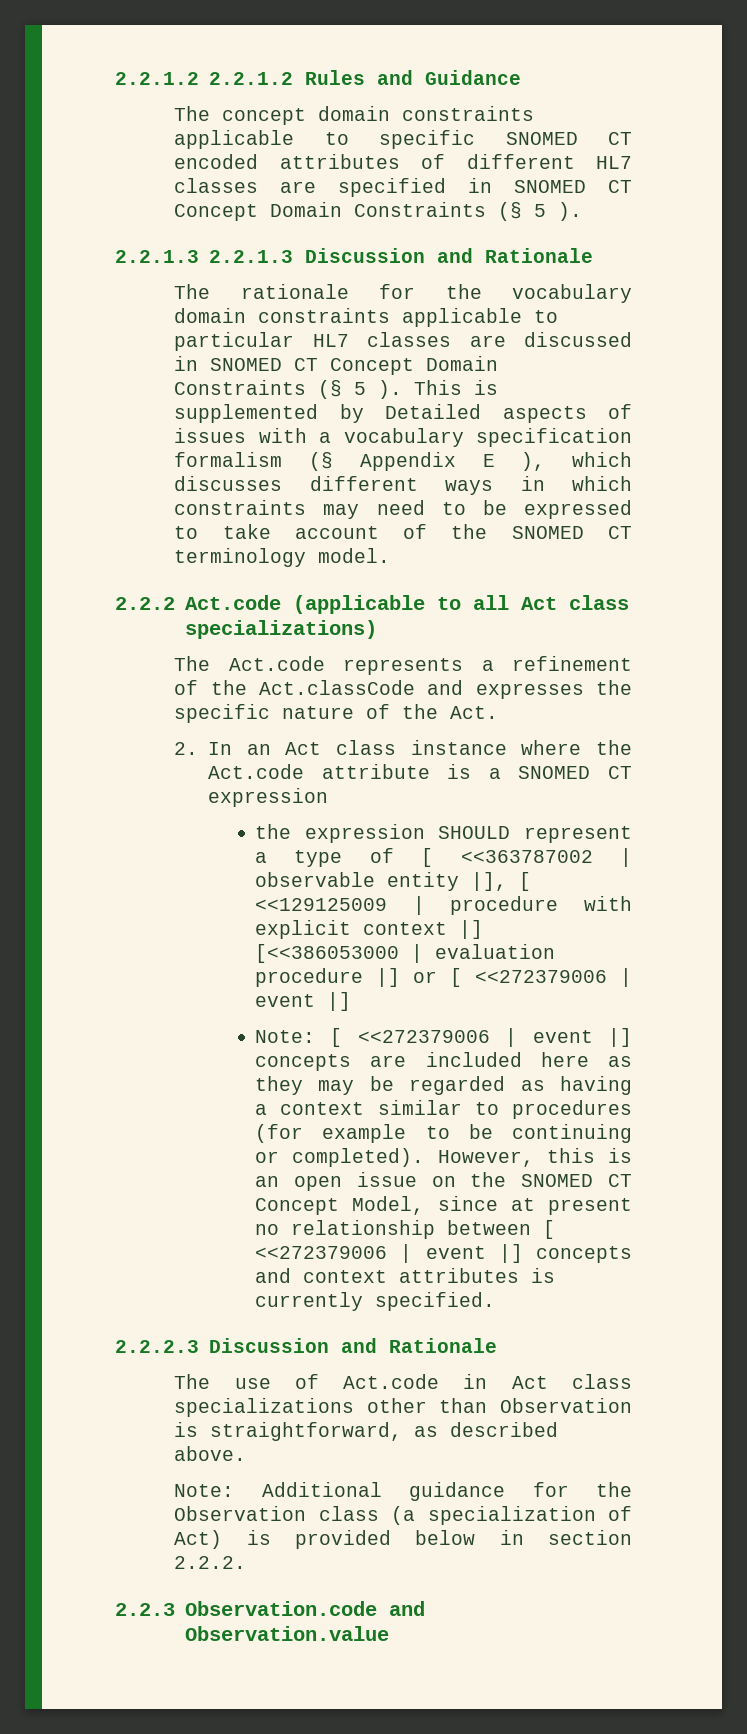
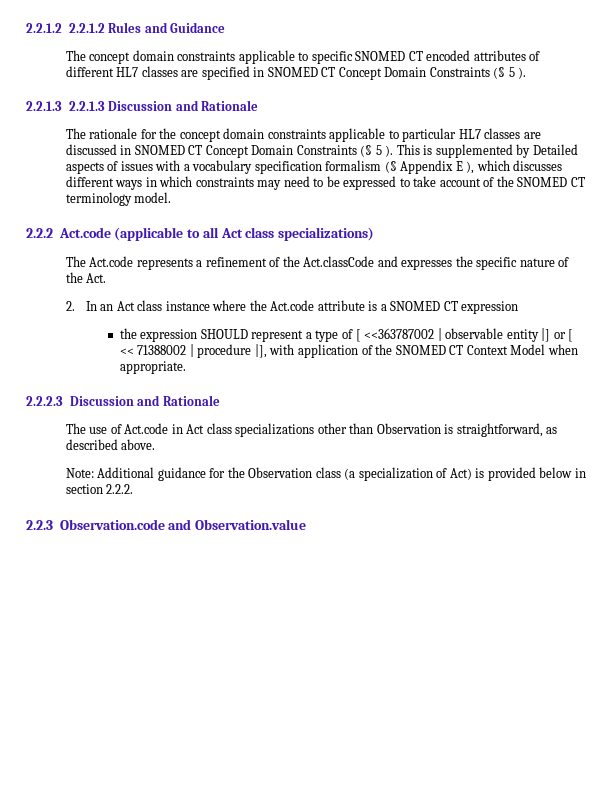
[511,284,632,303] vocabulary -> [179,130,221,142] concept
[471,872,532,891] [255,896,632,915] [255,920,484,939] [255,944,556,963] [255,968,632,987] [255,992,352,1011] [255,1028,632,1047] [255,1052,632,1071] [255,1076,632,1095] [255,1100,632,1119] [255,1124,632,1143] [255,1148,632,1167] [255,1172,632,1191] [255,1196,632,1215] [255,1220,556,1239] [255,1244,632,1263] [255,1268,556,1283] [255,1292,496,1311] |], [ <<129125009 | procedure with explicit context |] [<<386053000 | evaluation procedure |] or [ <<272379006 | event |] // Note: [ <<272379006 | event |] concepts are included here as they may be regarded as having a context similar to procedures (for example to be continuing or completed). However, this is an open issue on the SNOMED CT Concept Model, since at present no relationship between [ <<272379006 | event |] concepts and context attributes is currently specified. -> [541,328,574,342] [119,344,578,358] [119,361,186,374] |] or [ << 71388002 | procedure |], with application of the SNOMED CT Context Model when appropriate.

